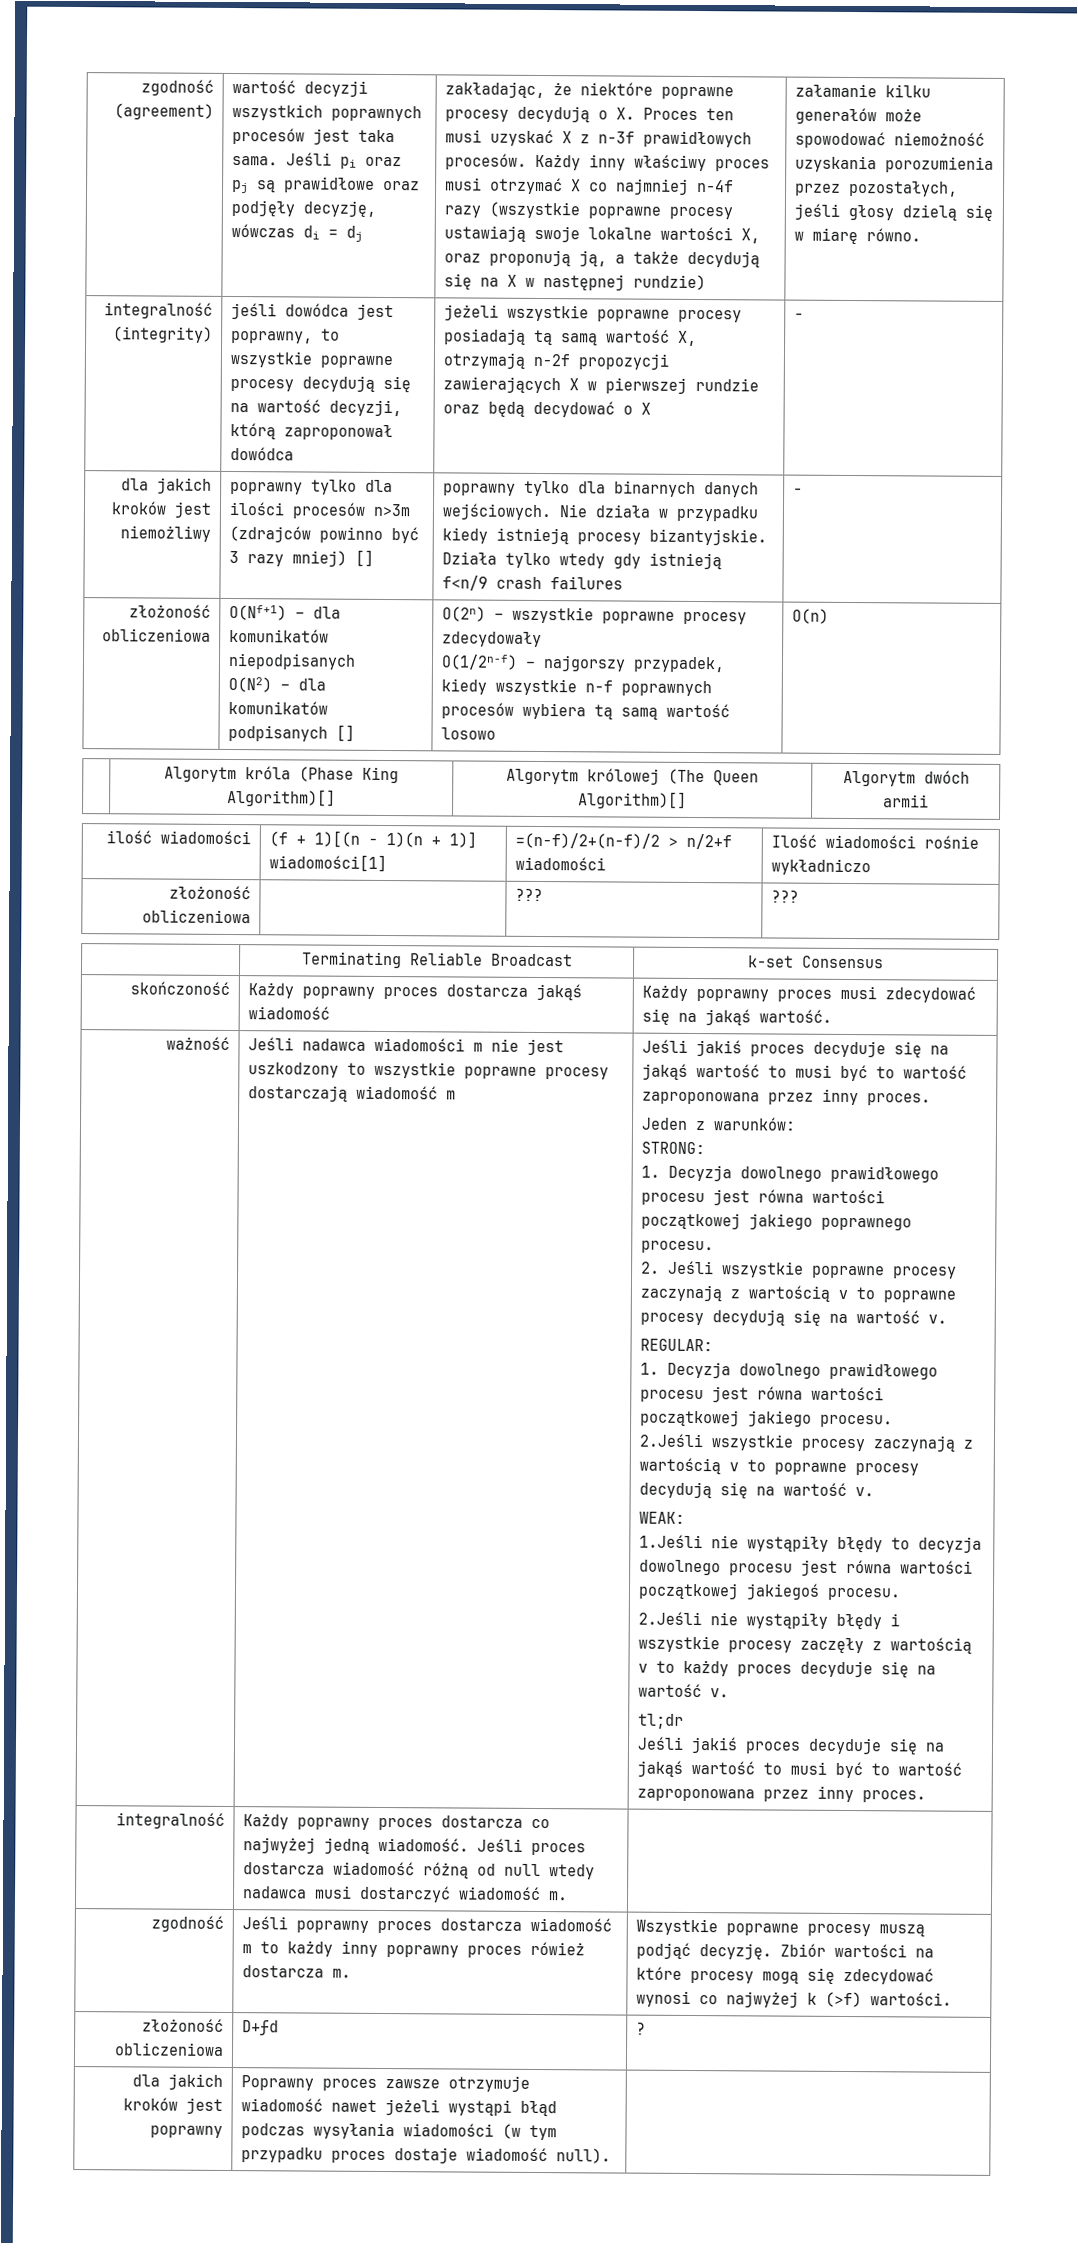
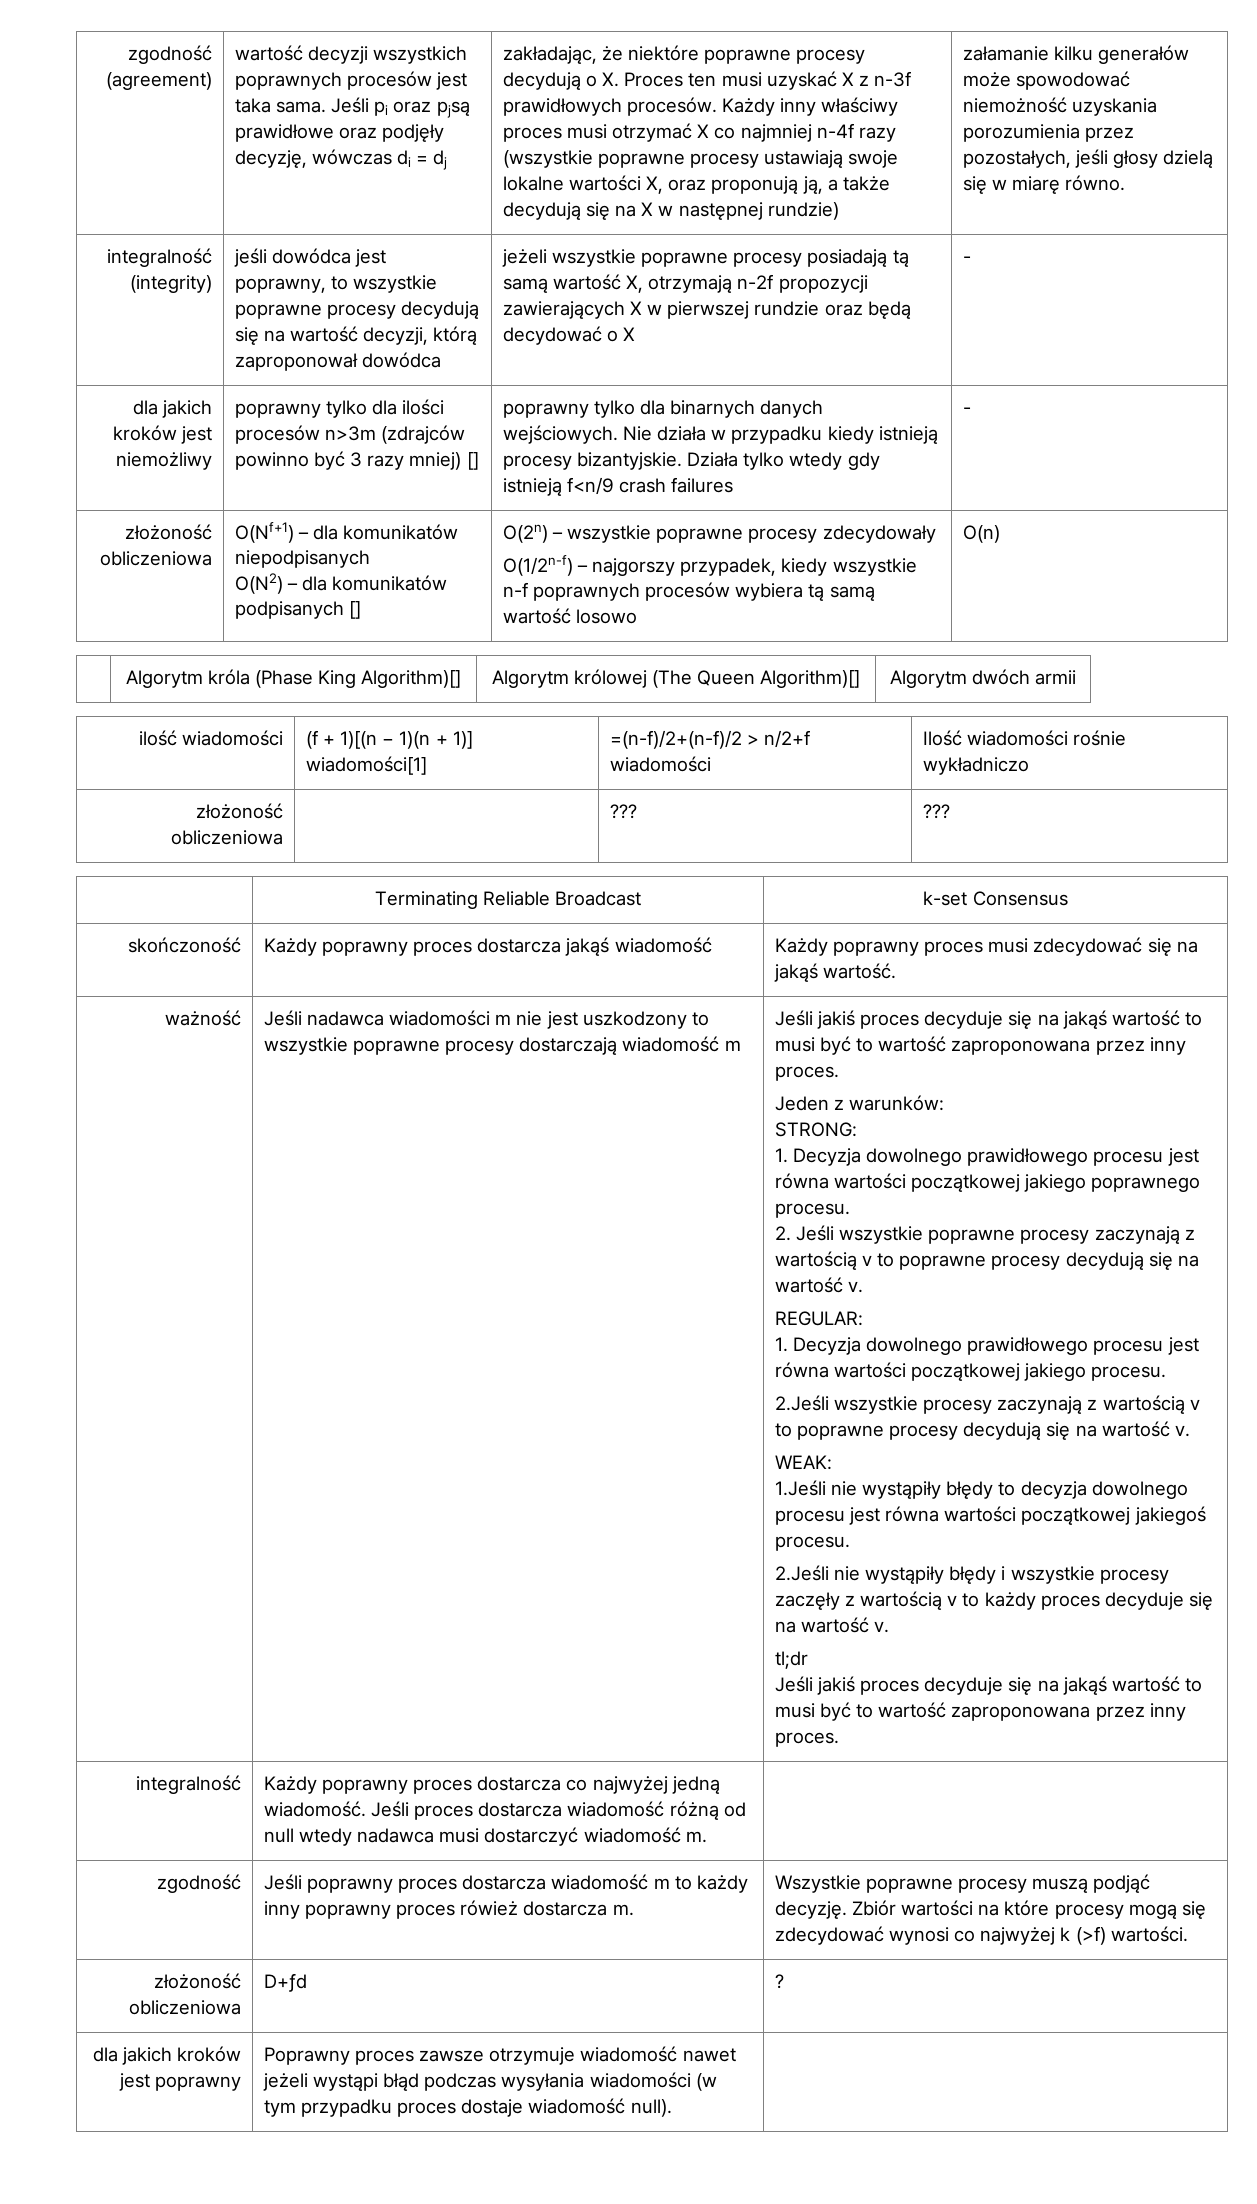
[232,179,277,194] pj są -> [436,101,470,118] pjsą

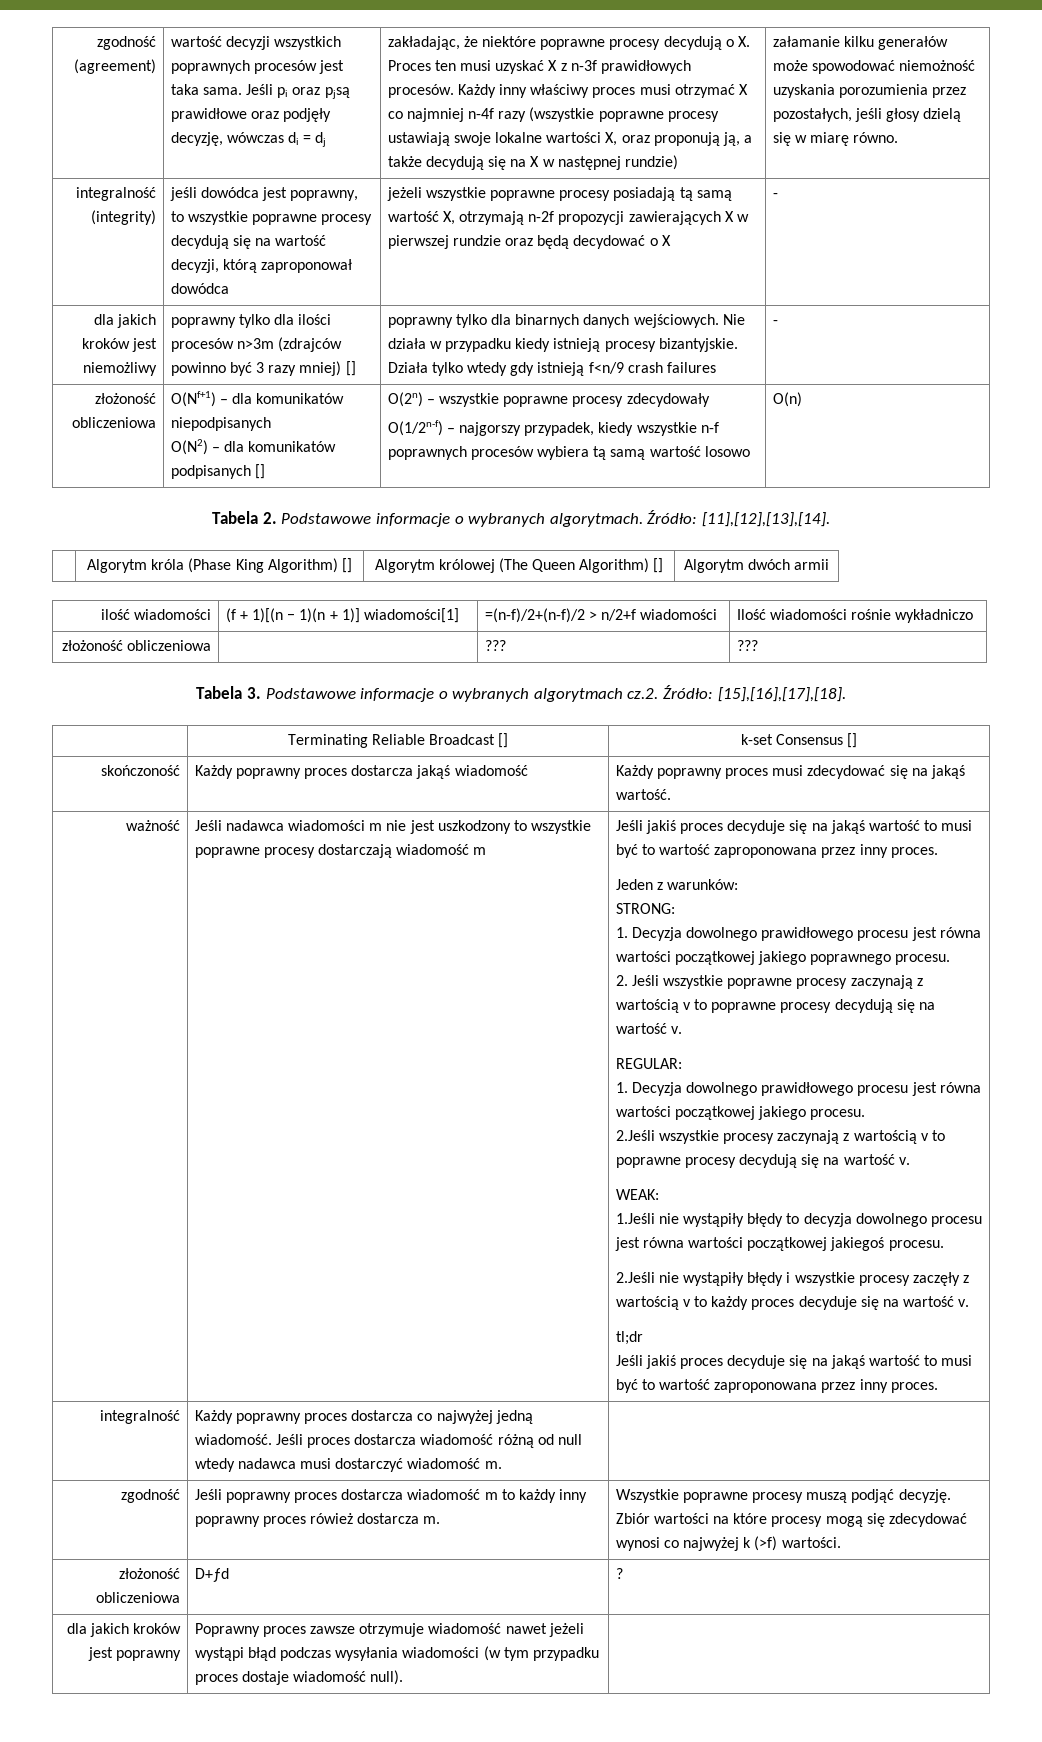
(1000, 534) none -> [212,510,830,527] // Tabela 2. Podstawowe informacje o wybranych algorytmach. Źródło: [11],[12],[13],[14].
[361,670,462,688] Algorithm)[] -> [267,558,352,573] Algorithm) []
[760,670,861,688] Algorithm)[] -> [579,558,664,573] Algorithm) []
(950, 811) none -> [196,685,846,702] // Tabela 3. Podstawowe informacje o wybranych algorytmach cz.2. Źródło: [15],[16],[17],[18].
(642, 898) none -> [498,733,509,748] []
(1068, 898) none -> [847,733,858,748] []

